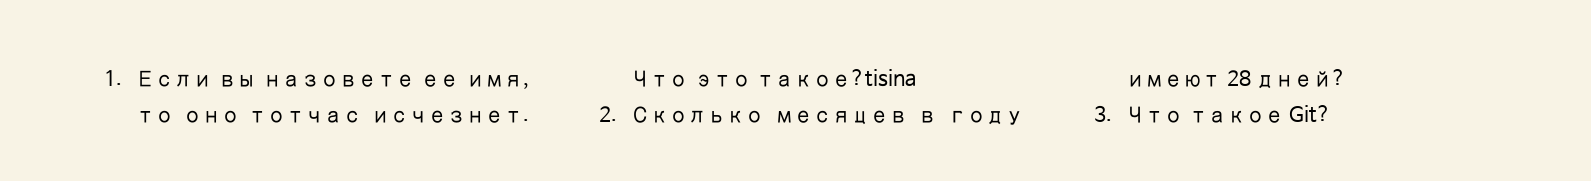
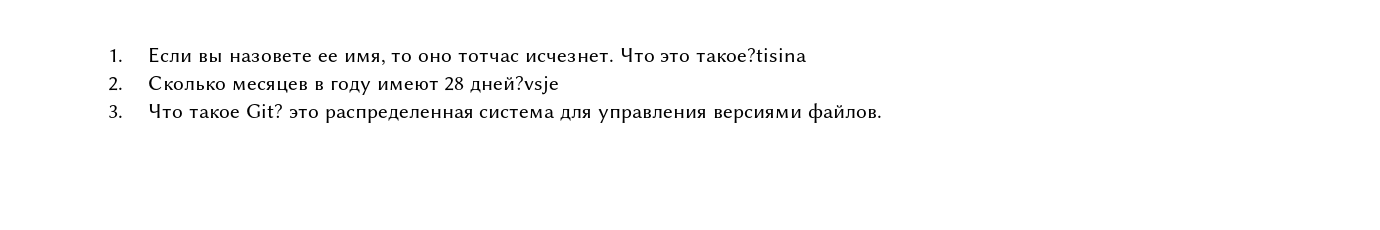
[1256,69,1347,89] дней? -> [470,76,560,95] дней?vsje
(1332, 114) none -> [288,103,882,123] это распределенная система для управления версиями файлов.

